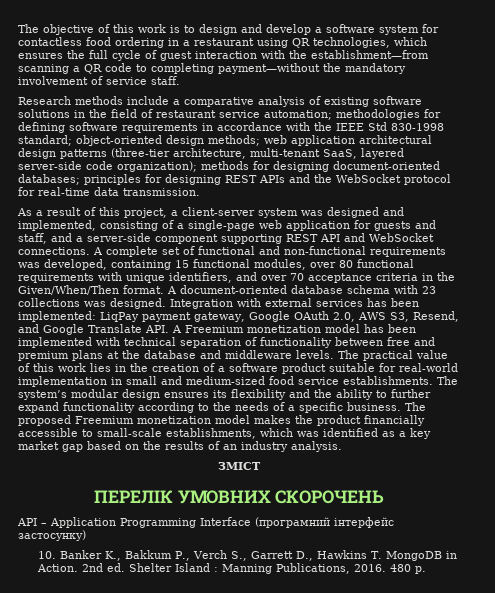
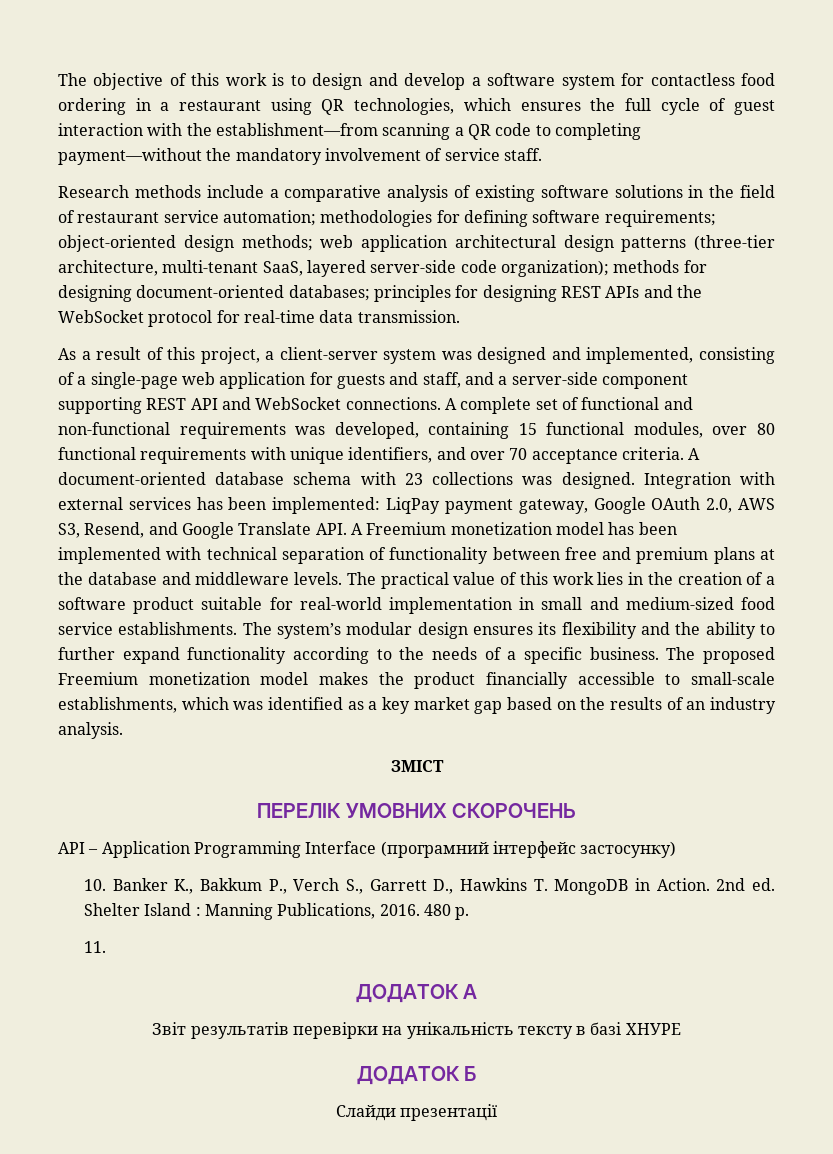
[122,122,444,133] [18,135,72,146] requirements in accordance with the IEEE Std 830-1998 standard; -> [604,210,716,227] requirements;
[376,272,455,281] [18,285,164,295] criteria in the Given/When/Then format. -> [621,447,684,460] criteria.
(427, 570) none -> [84,941,107,953] [355,984,478,1003] [152,1022,681,1039] [356,1066,477,1085] [335,1104,498,1121] // 11. // ДОДАТОК А // Звіт результатів перевірки на унікальність тексту в базі ХНУРЕ // ДОДАТОК Б // Слайди презентації

